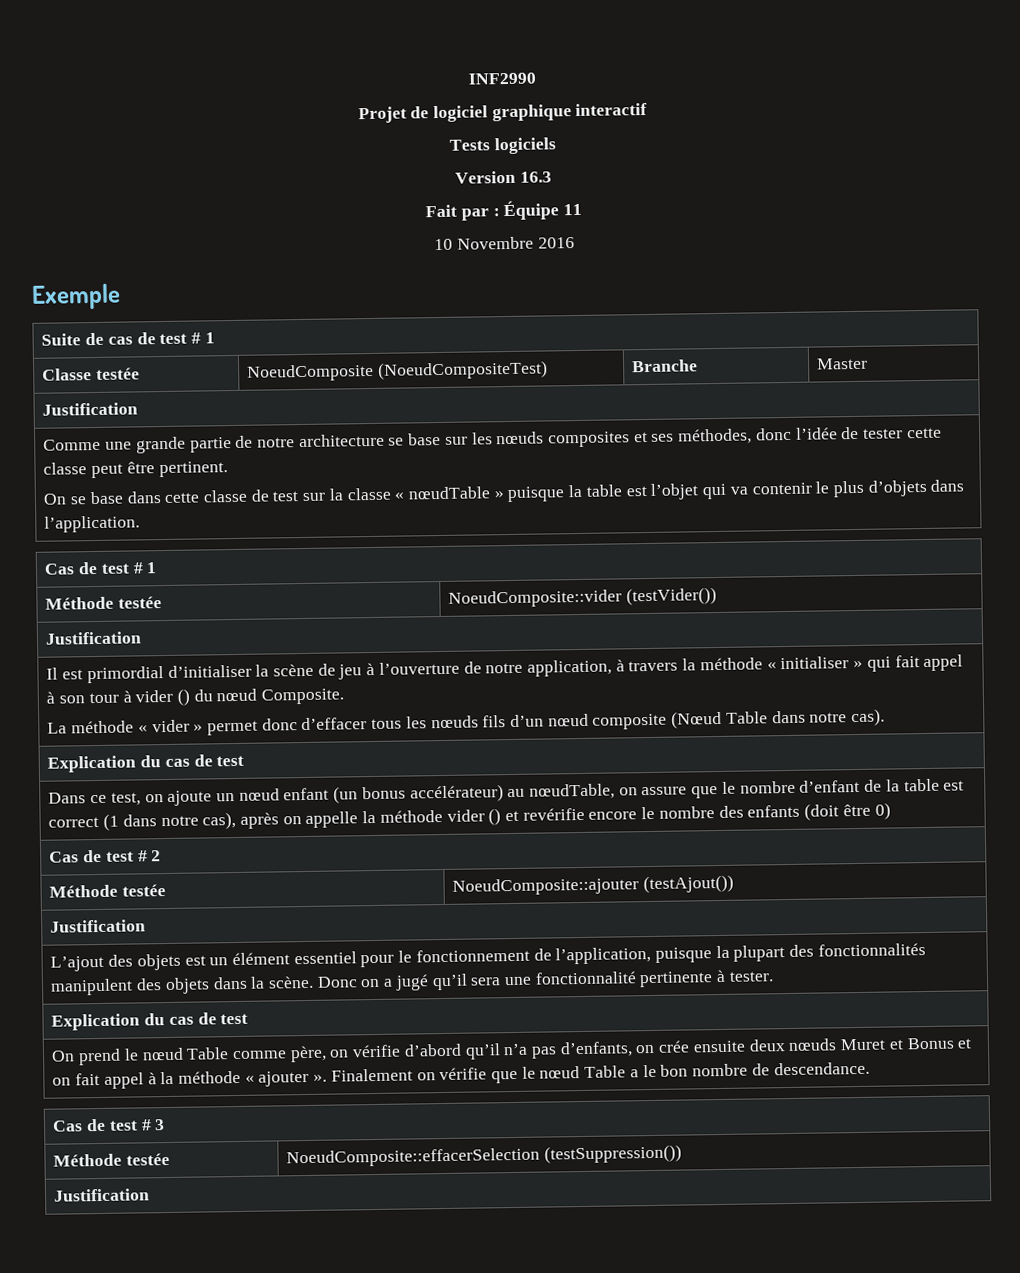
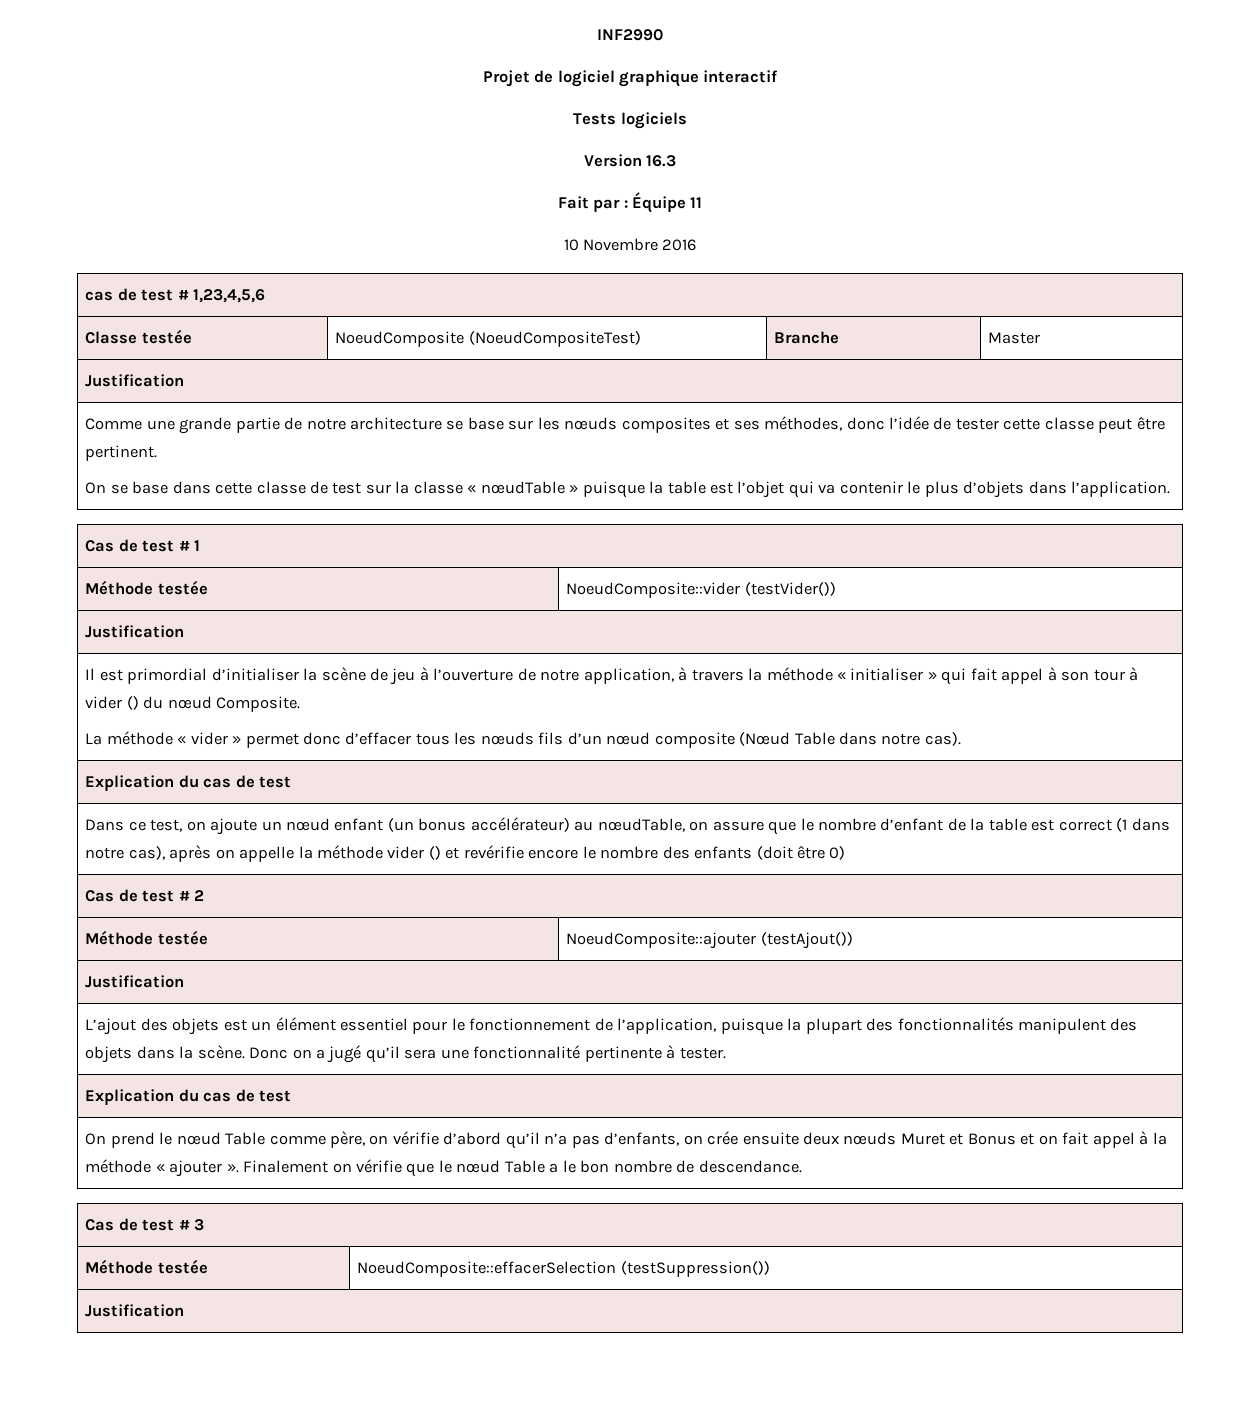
[31,283,121,310] [41,332,105,346] // Exemple // Suite de -> (697, 245) //
[204,332,215,344] 1 -> [193,289,266,303] 1,23,4,5,6

